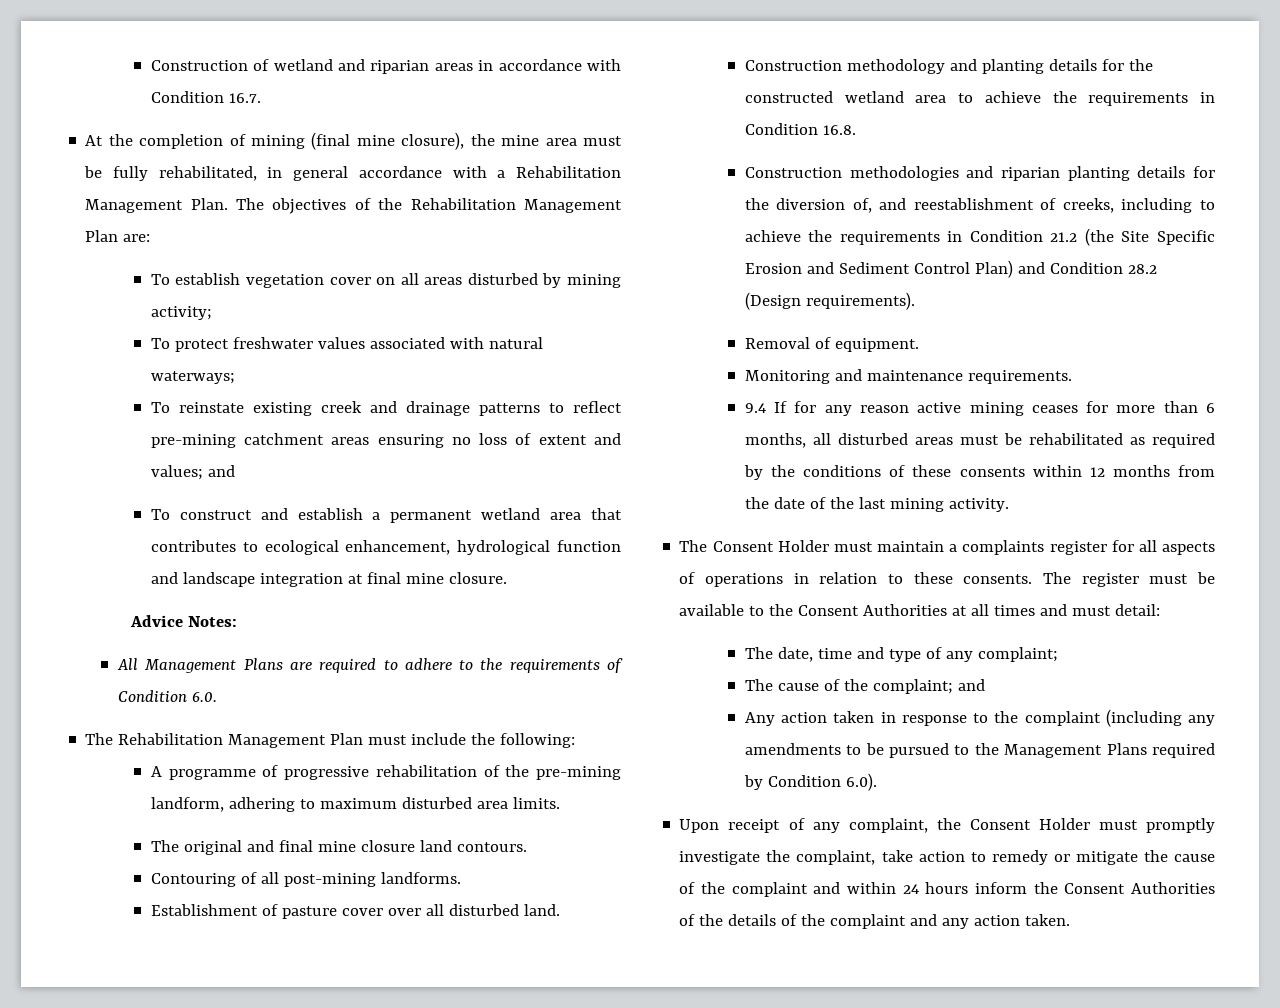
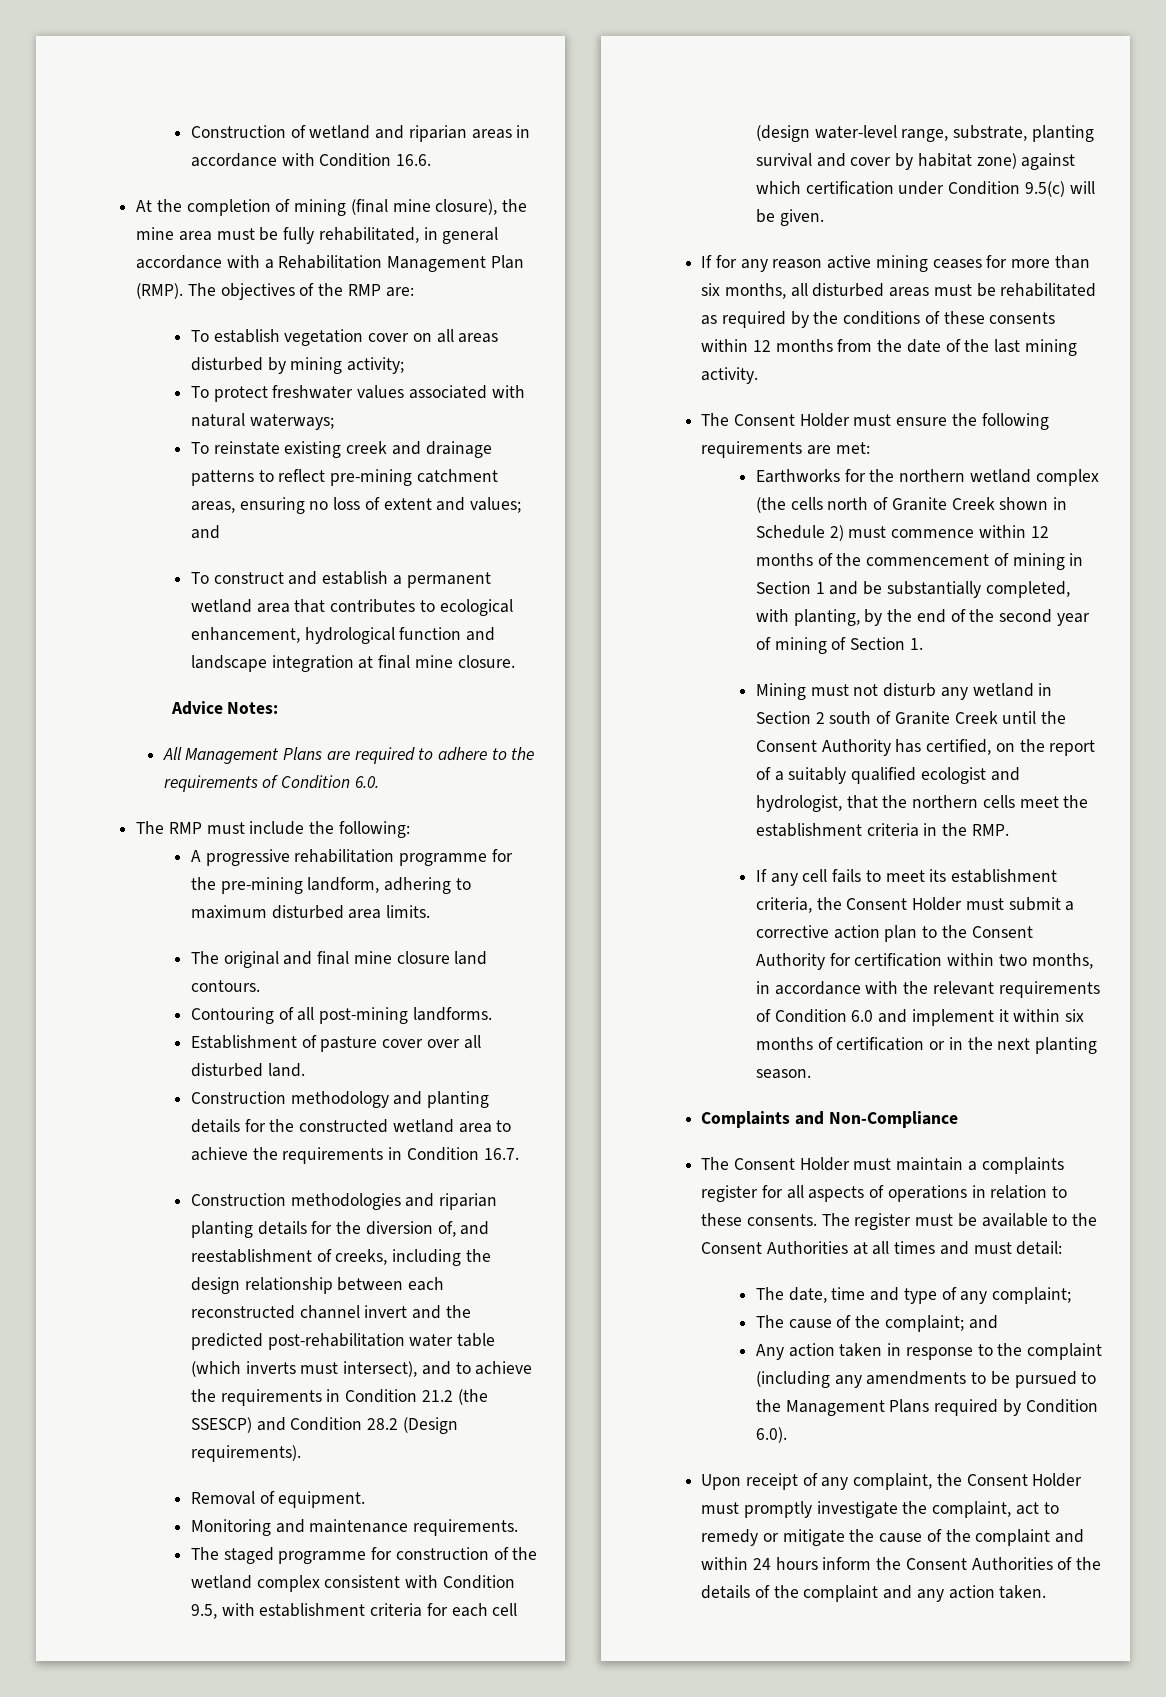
[228,93,261,103] 16.7. -> [396,154,432,166] 16.6.
[190,198,228,210] Plan. -> [490,255,524,269] [136,283,184,299] Plan (RMP).
[410,198,622,213] [85,230,119,242] Rehabilitation Management Plan -> [347,284,381,296] RMP
[331,437,370,445] areas -> [190,501,235,513] areas,
[118,733,364,748] Rehabilitation Management Plan -> [168,822,202,834] RMP
[168,765,500,780] programme of progressive rehabilitation of -> [205,849,513,866] progressive rehabilitation programme for
[822,125,856,135] 16.8. -> [483,1148,519,1160] 16.7.
(1193, 205) none -> [465,1249,491,1262] [190,1277,445,1294] [190,1305,471,1319] [190,1333,496,1350] [190,1361,451,1377] the design relationship between each reconstructed channel invert and the predicted post-rehabilitation water table (which inverts must intersect), and
[1121,230,1215,245] [744,260,1013,278] Site Specific Erosion and Sediment Control Plan) -> [190,1417,252,1433] SSESCP)
[744,403,766,413] 9.4 -> [190,1547,538,1564] [190,1575,515,1592] [190,1603,518,1619] [755,125,1094,142] [755,153,1076,170] [755,181,1095,197] [755,209,824,226] The staged programme for construction of the wetland complex consistent with Condition 9.5, with establishment criteria for each cell (design water-level range, substrate, planting survival and cover by habitat zone) against which certification under Condition 9.5(c) will be given. //
[1206,403,1215,413] 6 -> [701,283,721,296] six
(1009, 505) none -> [701,413,1049,430] [701,441,870,458] [755,469,1099,486] [755,497,1068,513] [755,525,1049,541] [755,553,1084,570] [755,581,1070,598] [755,609,1090,626] [755,637,923,654] [755,683,1053,700] [755,711,1067,725] [755,739,1096,756] [755,767,1020,784] [755,795,1089,812] [755,823,1009,837] [755,869,1058,886] [755,897,1075,913] [755,925,1033,942] [755,953,1093,970] [755,981,1100,998] [755,1009,1085,1026] [755,1037,1098,1054] [755,1069,811,1079] [701,1111,958,1128] // The Consent Holder must ensure the following requirements are met: // Earthworks for the northern wetland complex (the cells north of Granite Creek shown in Schedule 2) must commence within 12 months of the commencement of mining in Section 1 and be substantially completed, with planting, by the end of the second year of mining of Section 1. // Mining must not disturb any wetland in Section 2 south of Granite Creek until the Consent Authority has certified, on the report of a suitably qualified ecologist and hydrologist, that the northern cells meet the establishment criteria in the RMP. // If any cell fails to meet its establishment criteria, the Consent Holder must submit a corrective action plan to the Consent Authority for certification within two months, in accordance with the relevant requirements of Condition 6.0 and implement it within six months of certification or in the next planting season. // Complaints and Non-Compliance
[881,850,965,862] take action -> [1015,1502,1039,1515] act

